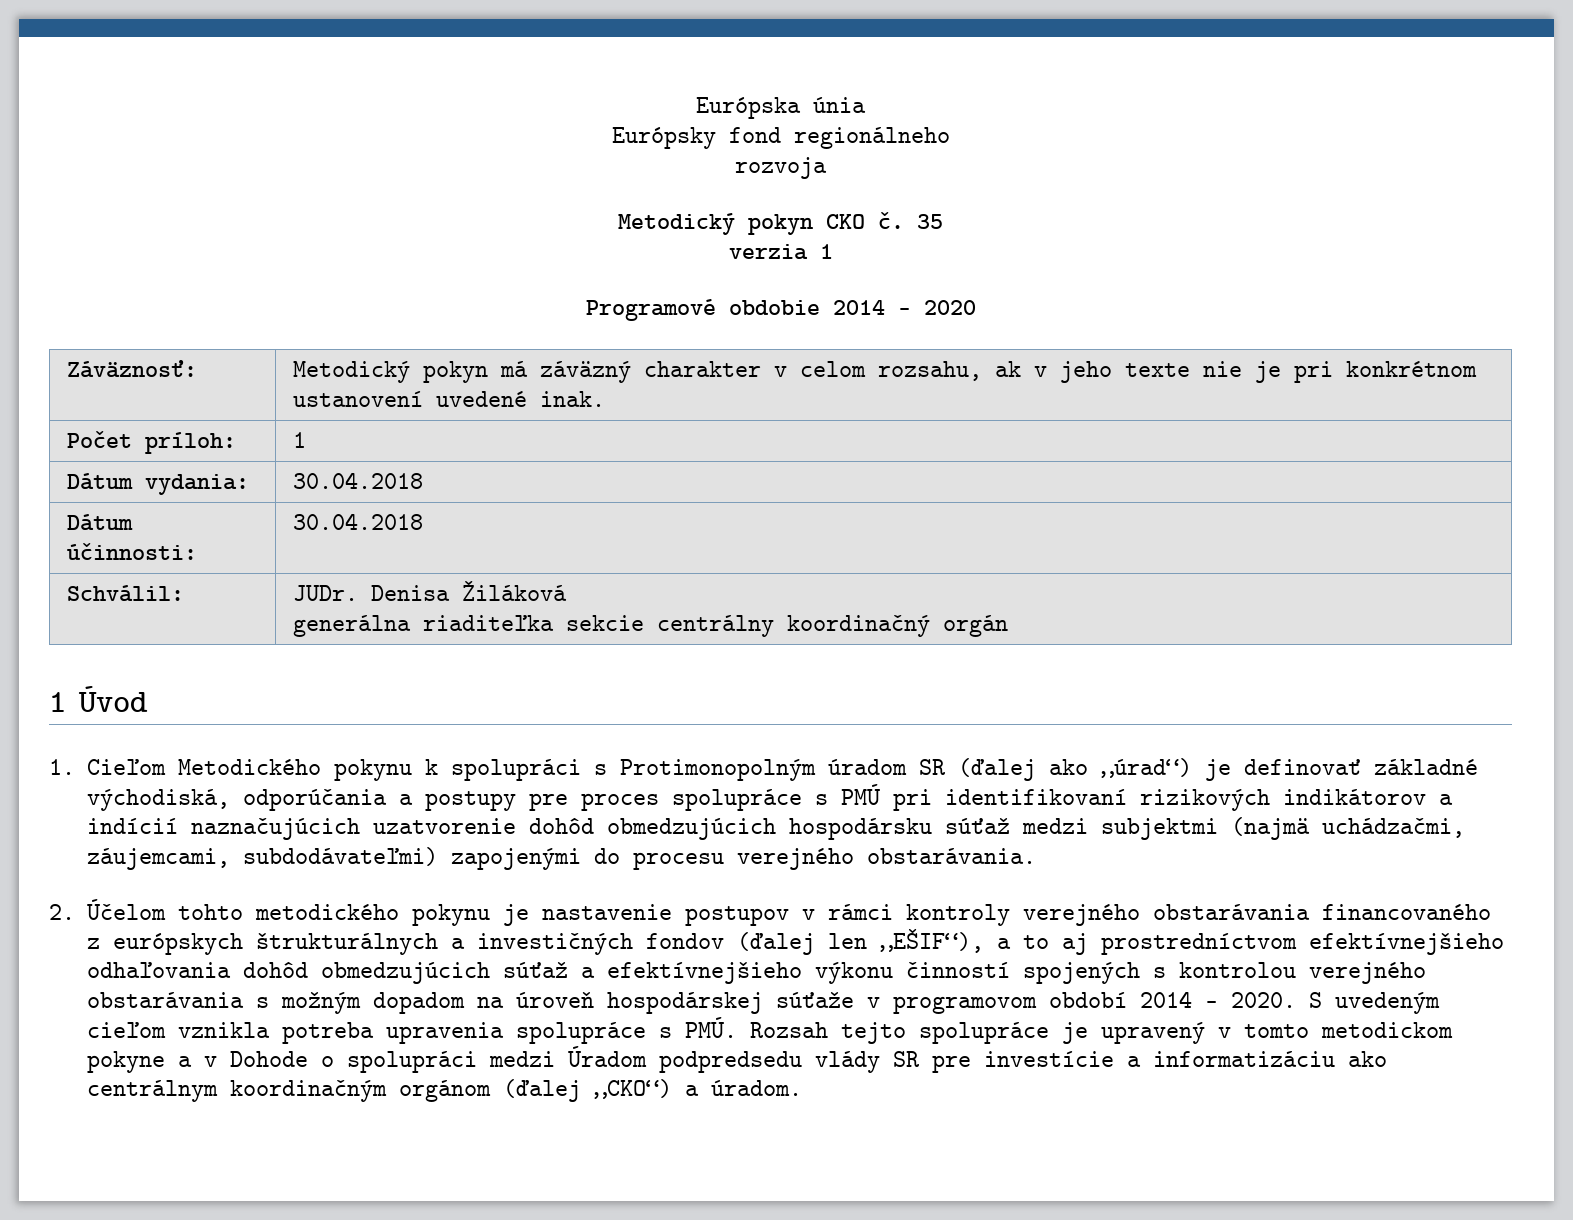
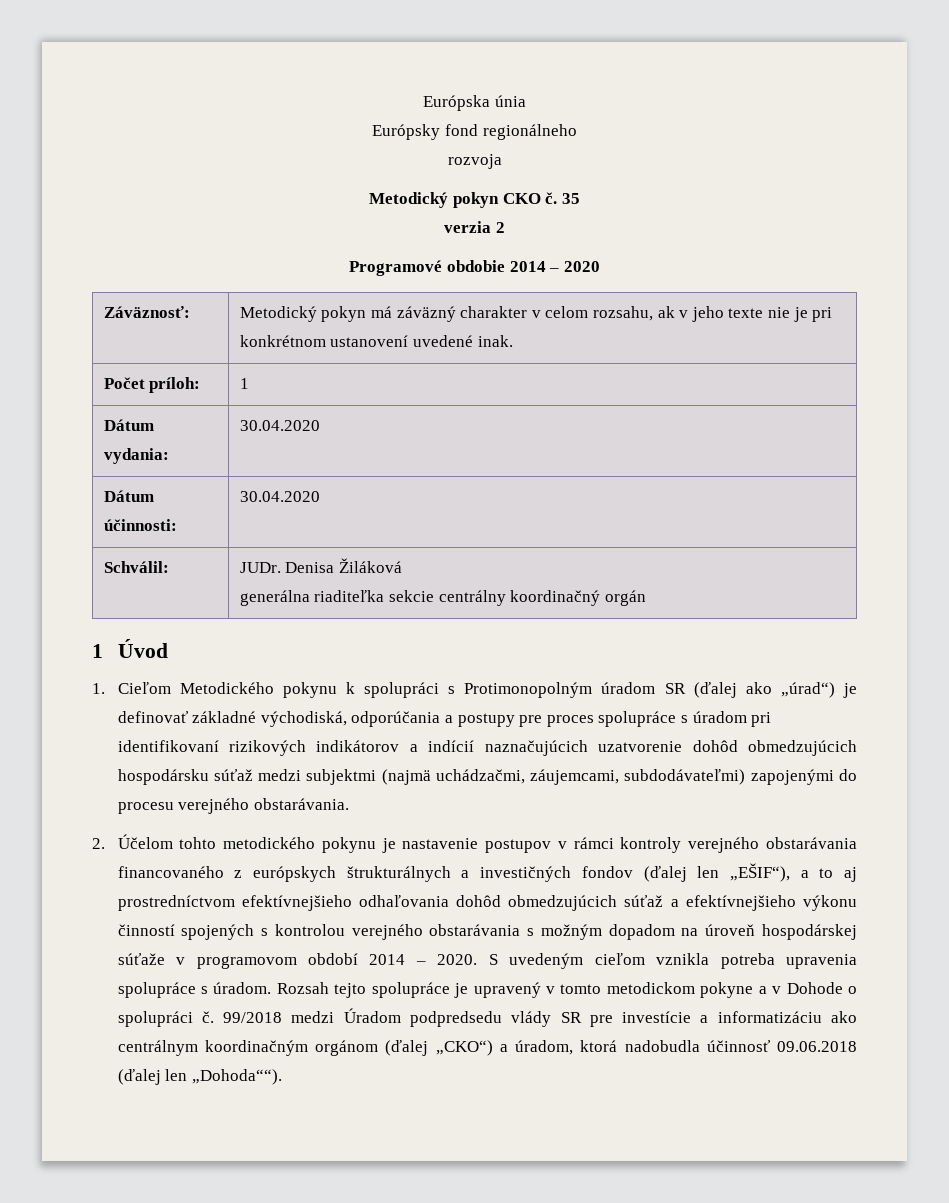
[819,244,833,259] 1 -> [495,222,505,233] 2
[293,472,424,489] 30.04.2018 -> [239,420,320,431] 30.04.2020
[293,513,424,530] 30.04.2018 -> [239,491,320,502] 30.04.2020
[841,784,881,805] PMÚ -> [692,711,747,723] úradom
[685,1017,738,1038] PMÚ. -> [213,982,272,994] úradom.
(478, 1062) none -> [201,1011,283,1023] č. 99/2018
[711,1080,803,1096] úradom. -> [515,1040,857,1055] [117,1069,282,1085] úradom, ktorá nadobudla účinnosť 09.06.2018 (ďalej len „Dohoda““).

